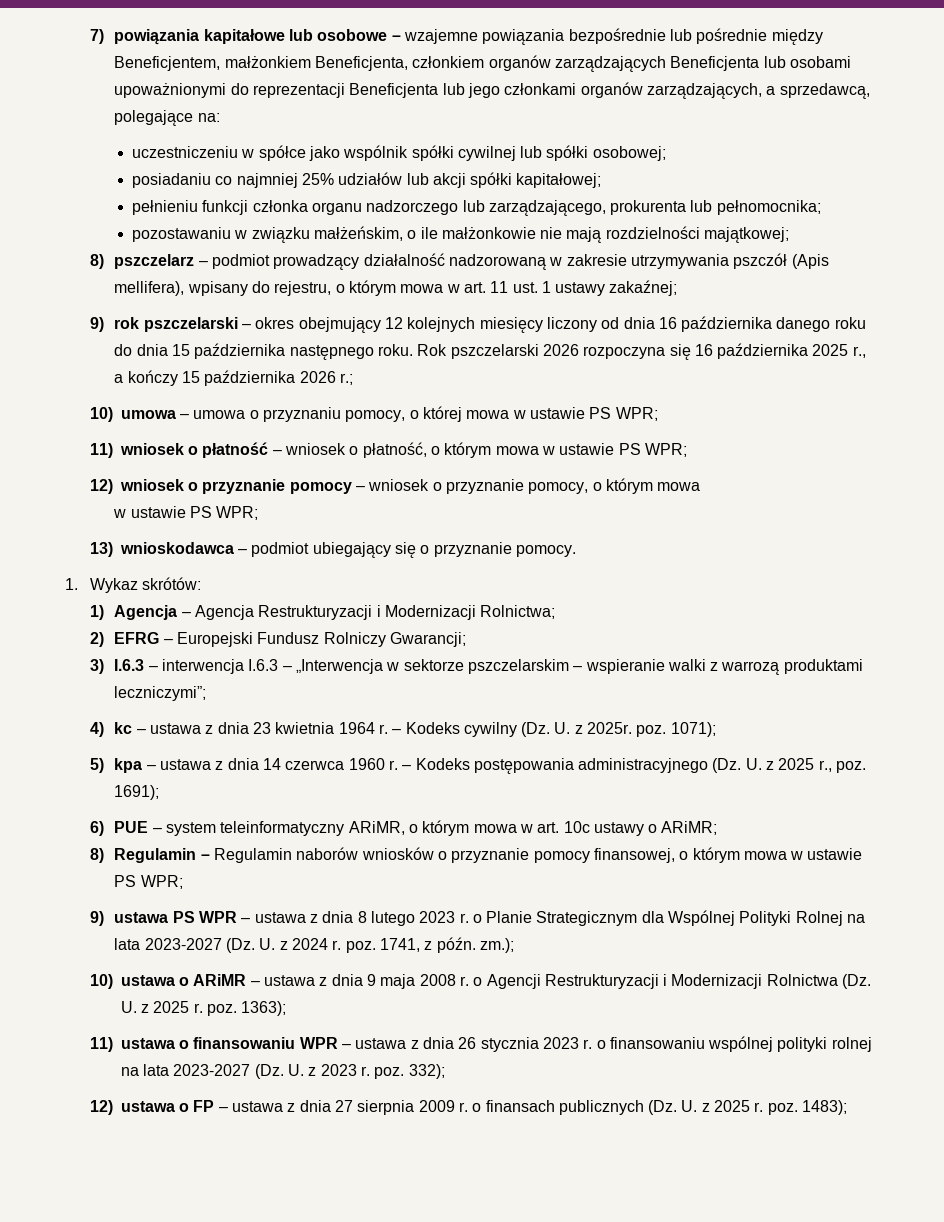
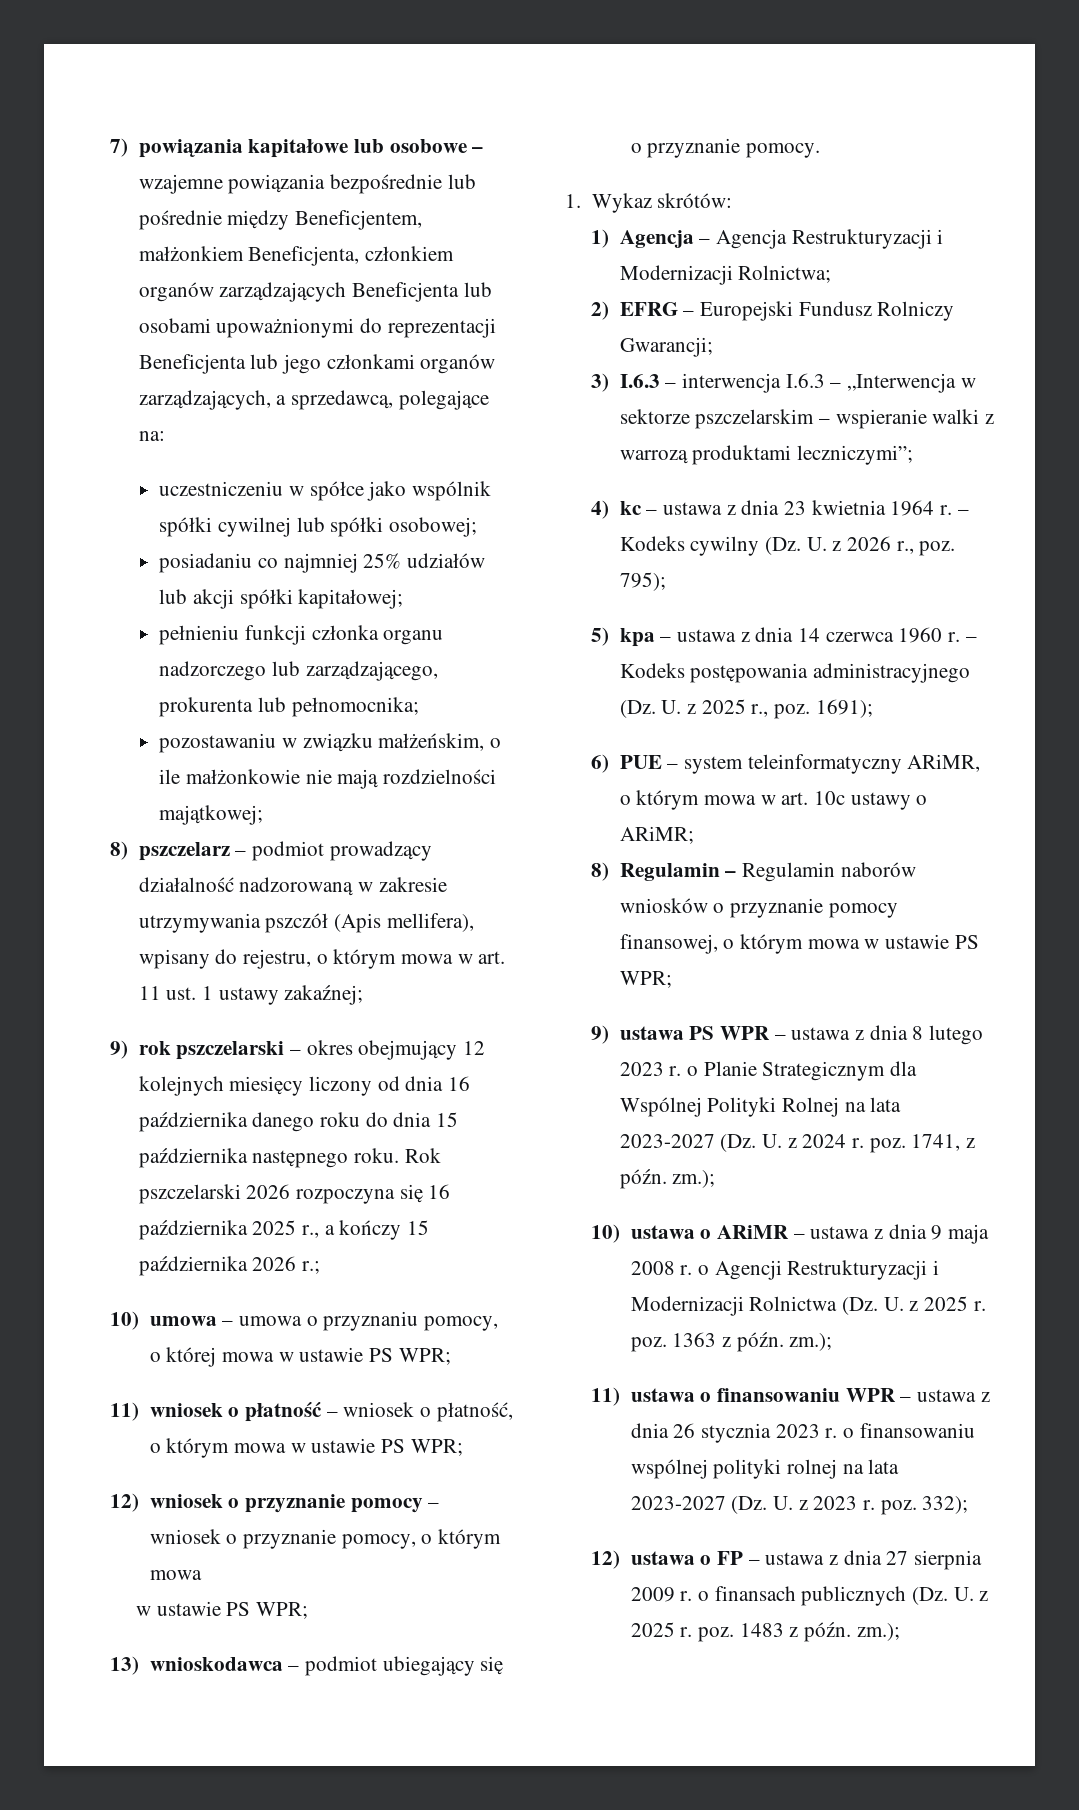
[587,722,716,737] 2025r. poz. 1071); -> [846,536,956,556] [619,572,666,591] 2026 r., poz. 795);
[241,1001,287,1016] 1363); -> [672,1332,833,1352] 1363 z późn. zm.);
[802,1100,848,1115] 1483); -> [739,1622,900,1642] 1483 z późn. zm.);

